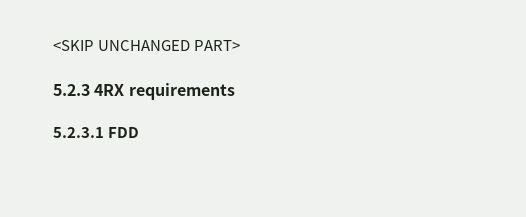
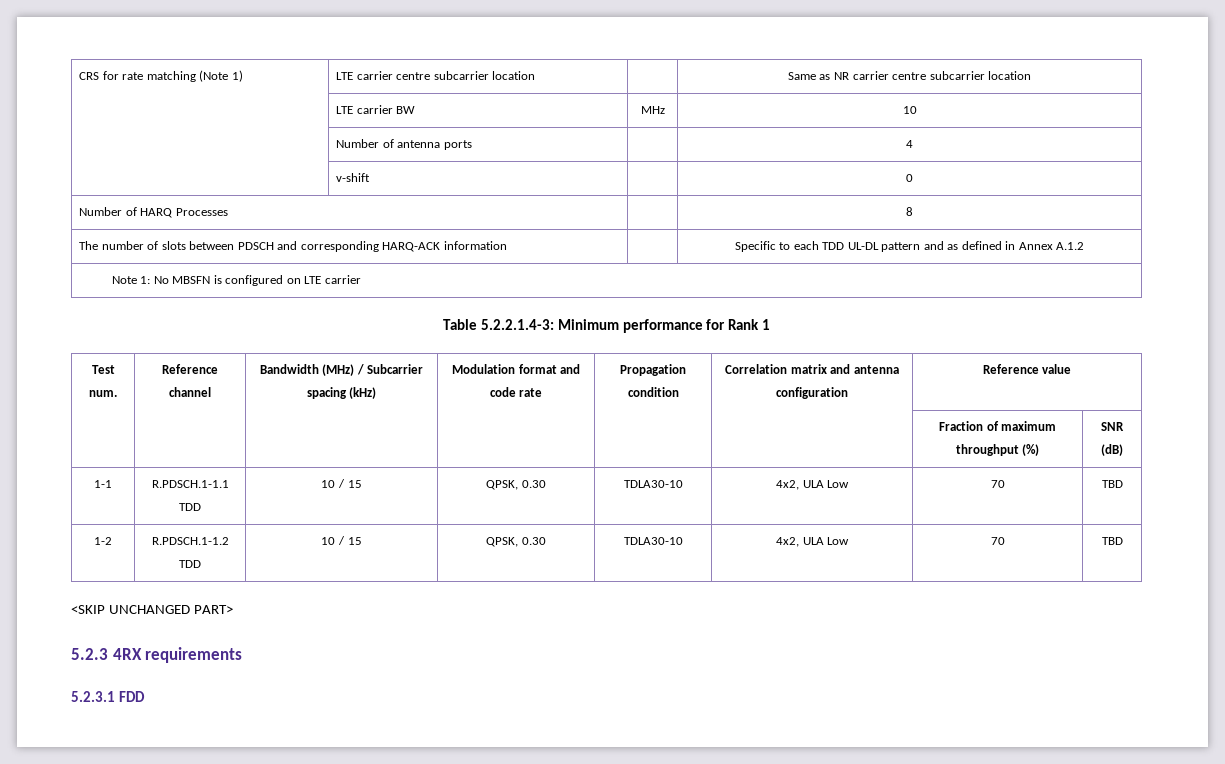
(53, 45) none -> [79,70,243,82] [336,71,536,80] [787,71,1032,80] [336,105,416,114] [640,106,665,114] [902,106,917,114] [336,139,472,150] [906,140,913,148] [336,173,371,182] [906,174,913,182] [79,207,228,218] [906,207,913,216] [79,241,507,252] [734,241,1085,252] [111,275,361,286] [442,319,771,333] [91,365,115,374] [89,390,117,397] [162,364,218,374] [169,387,211,397] [259,364,424,376] [306,387,377,399] [451,364,581,374] [489,387,543,397] [620,364,686,376] [627,387,679,397] [725,364,899,374] [776,387,848,399] [982,364,1072,374] [938,421,1057,431] [955,444,1040,456] [1101,422,1124,431] [1101,444,1123,456] [94,480,112,488] [151,480,229,488] [179,503,201,511] [321,479,362,488] [486,480,546,490] [623,480,683,488] [775,480,850,490] [990,480,1005,488] [1101,480,1123,488] [94,537,112,545] [151,537,229,545] [179,560,201,568] [321,536,362,545] [486,537,546,547] [623,537,683,545] [775,537,850,547] [990,537,1005,545] [1101,537,1123,545] CRS for rate matching (Note 1) | LTE carrier centre subcarrier location | | Same as NR carrier centre subcarrier location // | LTE carrier BW | MHz | 10 // | Number of antenna ports | | 4 // | v-shift | | 0 // Number of HARQ Processes | | 8 // The number of slots between PDSCH and corresponding HARQ-ACK information | | Specific to each TDD UL-DL pattern and as defined in Annex A.1.2 // Note 1: No MBSFN is configured on LTE carrier // Table 5.2.2.1.4-3: Minimum performance for Rank 1 // Test num. | Reference channel | Bandwidth (MHz) / Subcarrier spacing (kHz) | Modulation format and code rate | Propagation condition | Correlation matrix and antenna configuration | Reference value // | | | | | | Fraction of maximum throughput (%) | SNR (dB) // 1-1 | R.PDSCH.1-1.1 TDD | 10 / 15 | QPSK, 0.30 | TDLA30-10 | 4x2, ULA Low | 70 | TBD // 1-2 | R.PDSCH.1-1.2 TDD | 10 / 15 | QPSK, 0.30 | TDLA30-10 | 4x2, ULA Low | 70 | TBD //

